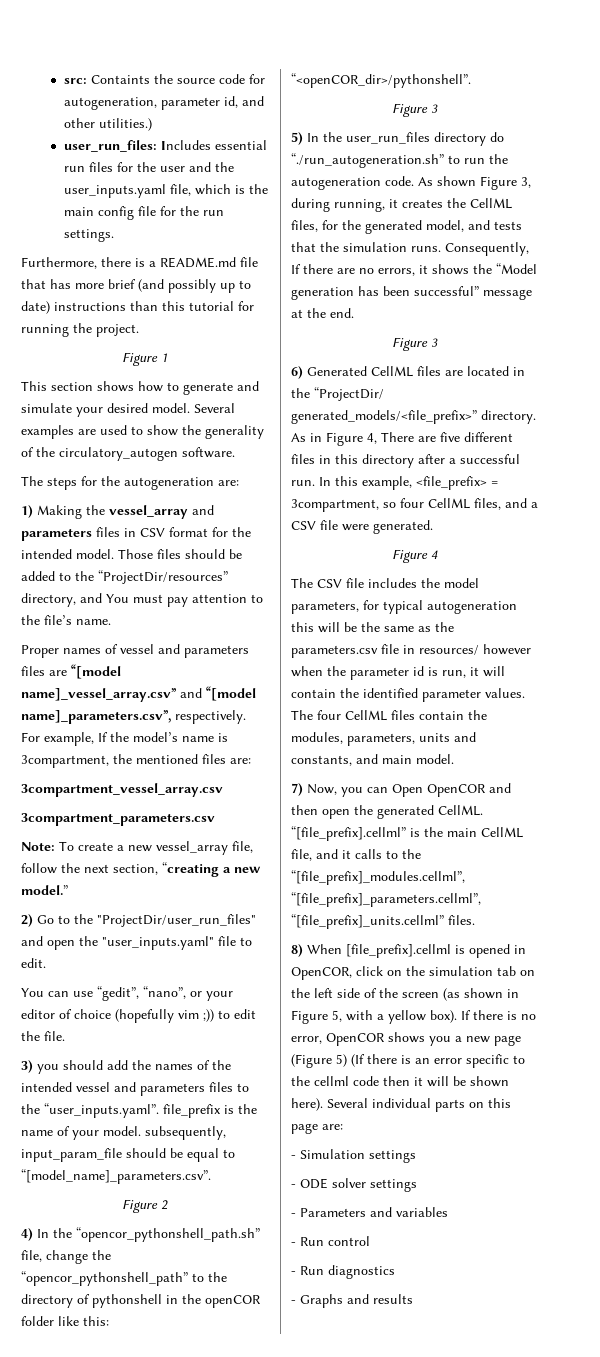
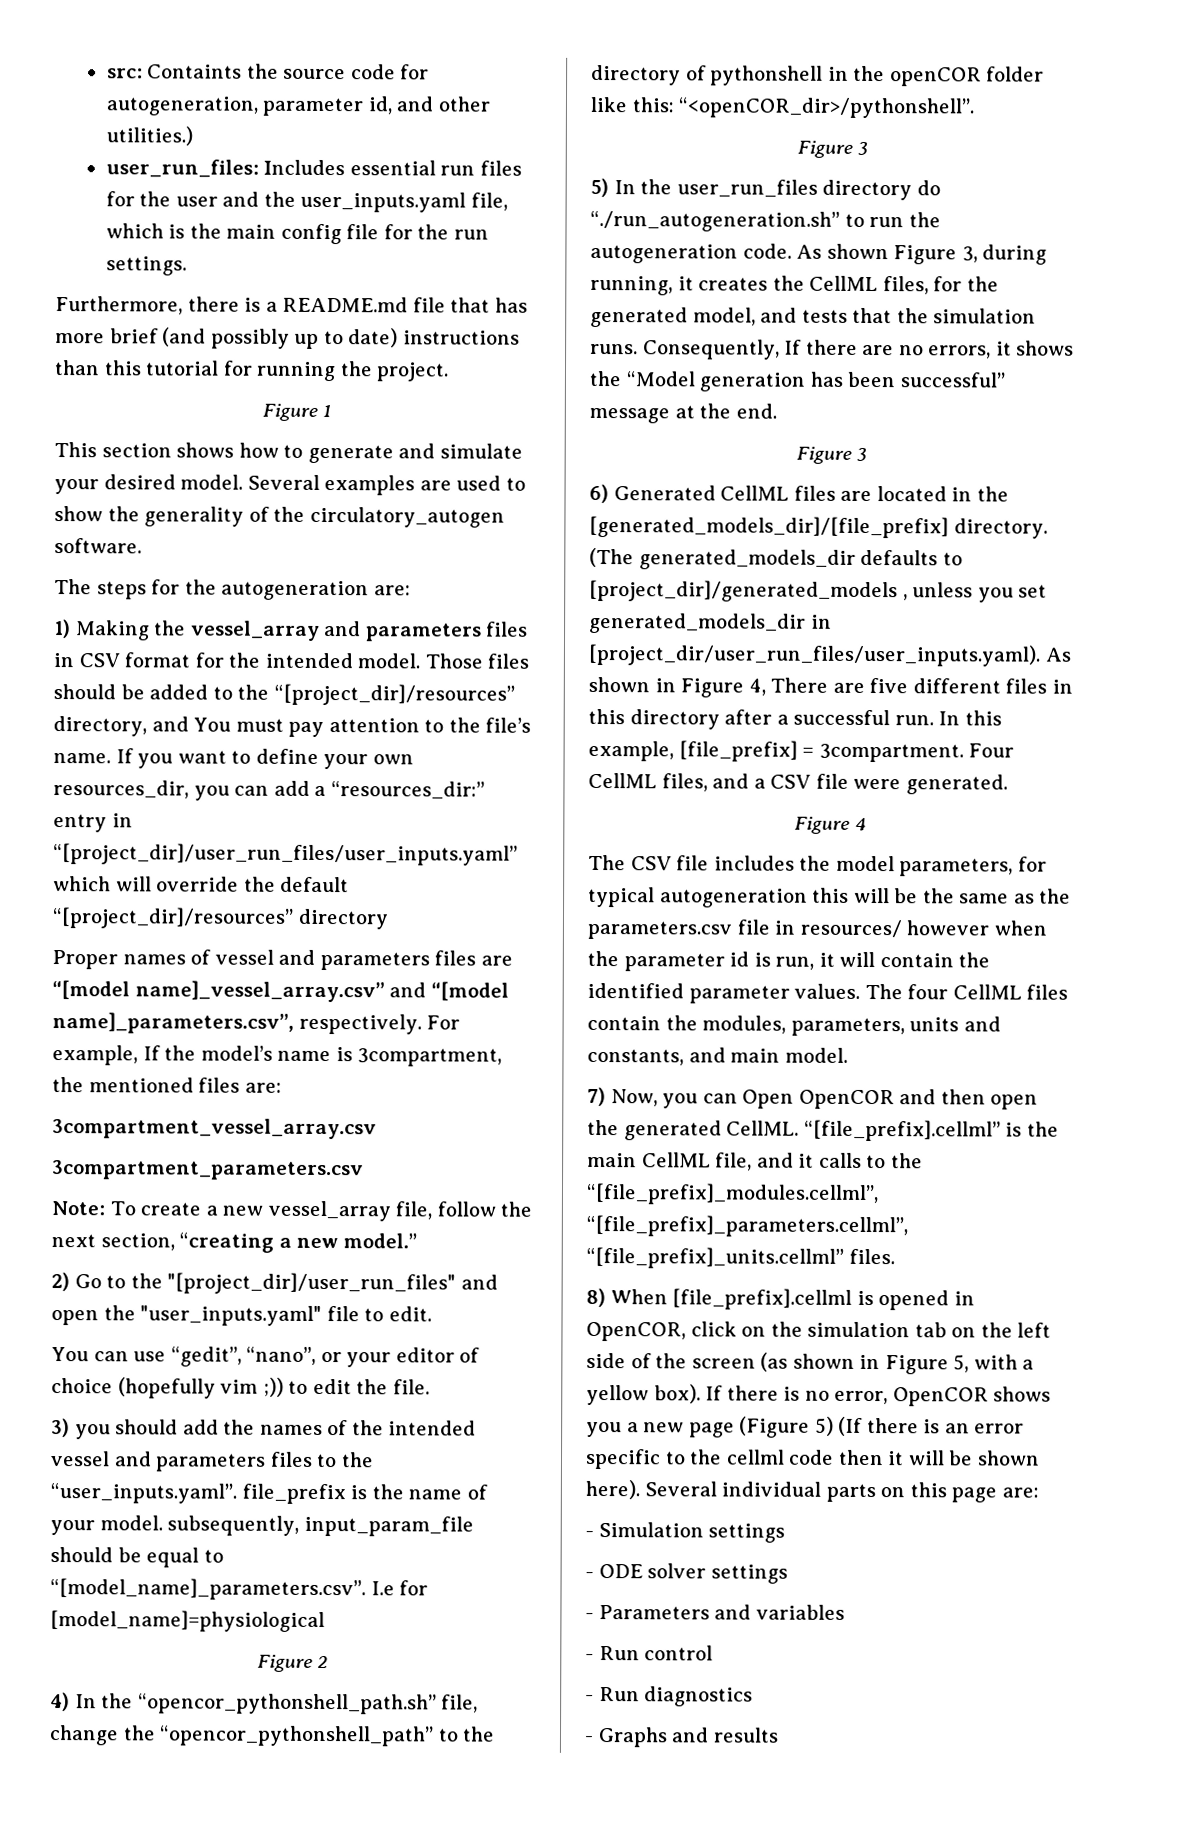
[98,570,228,584] “ProjectDir/resources” -> [273,683,515,706] “[project_dir]/resources”
(111, 622) none -> [115,748,414,770] [53,780,485,801] [53,813,133,833] [53,843,518,866] [53,876,350,893] [52,907,389,930] If you want to define your own resources_dir, you can add a “resources_dir:” entry in “[project_dir]/user_run_files/user_inputs.yaml” which will override the default “[project_dir]/resources” directory
[97,914,256,927] "ProjectDir/user_run_files" -> [167,1272,457,1295] "[project_dir]/user_run_files"
(211, 1176) none -> [370,1580,429,1596] [50,1610,325,1633] I.e for [model_name]=physiological
[314,387,384,401] [291,410,536,424] [291,433,306,442] “ProjectDir/ generated_models/<file_prefix>” directory. As -> [589,515,1048,539] [589,547,963,570] [589,579,1048,603] [589,612,832,634] [588,643,1071,667] [588,676,650,693] [generated_models_dir]/[file_prefix] directory. (The generated_models_dir defaults to [project_dir]/generated_models , unless you set generated_models_dir in [project_dir/user_run_files/user_inputs.yaml). As shown
[416,476,498,490] [291,498,424,512] <file_prefix> = 3compartment, so four -> [678,740,1015,763] [file_prefix] = 3compartment. Four

